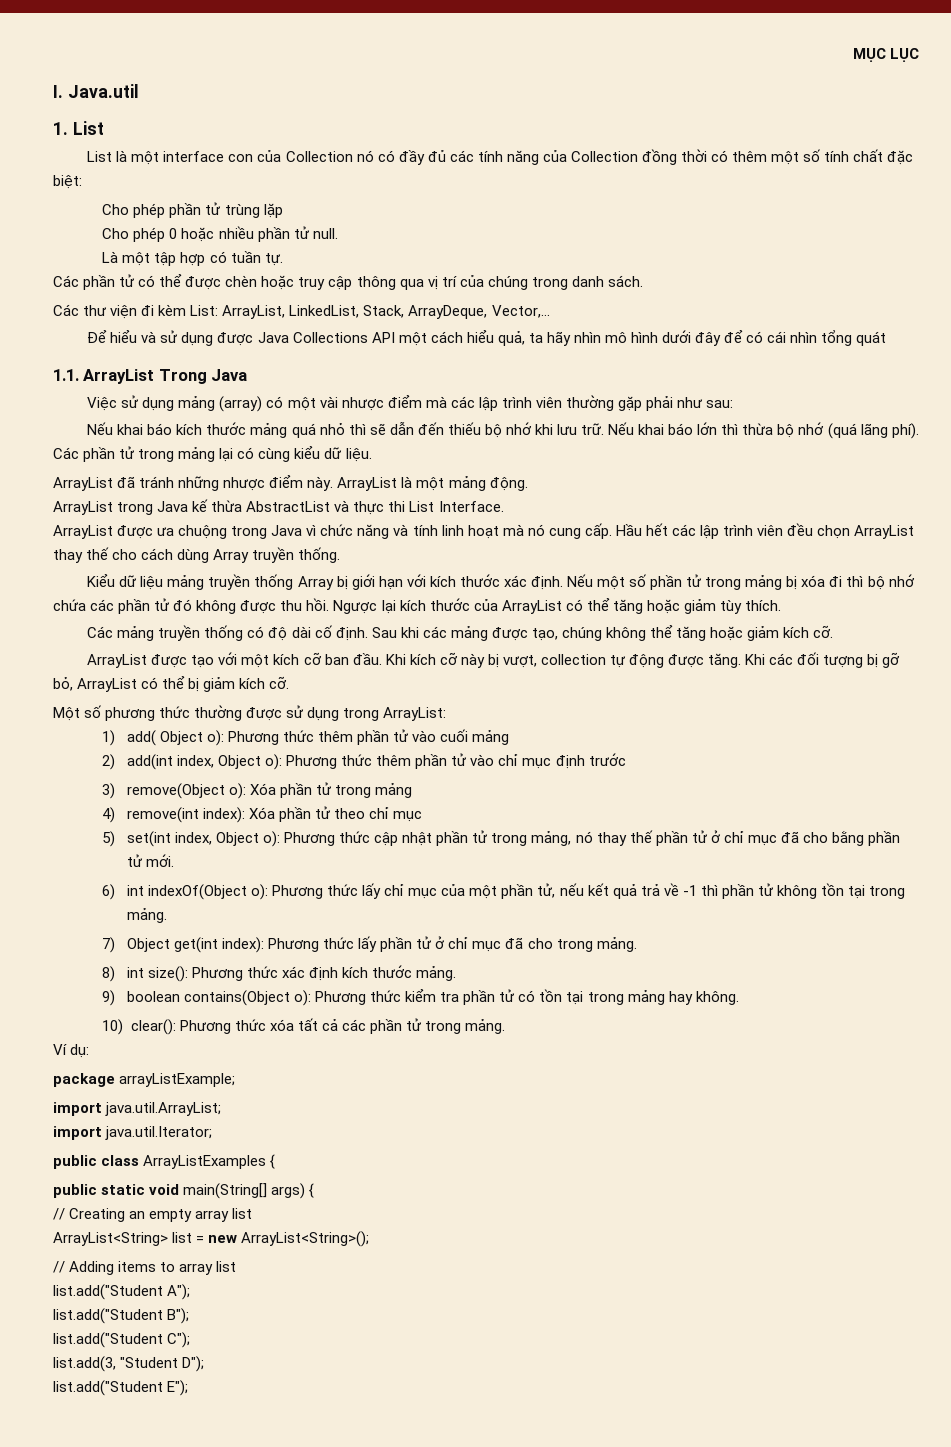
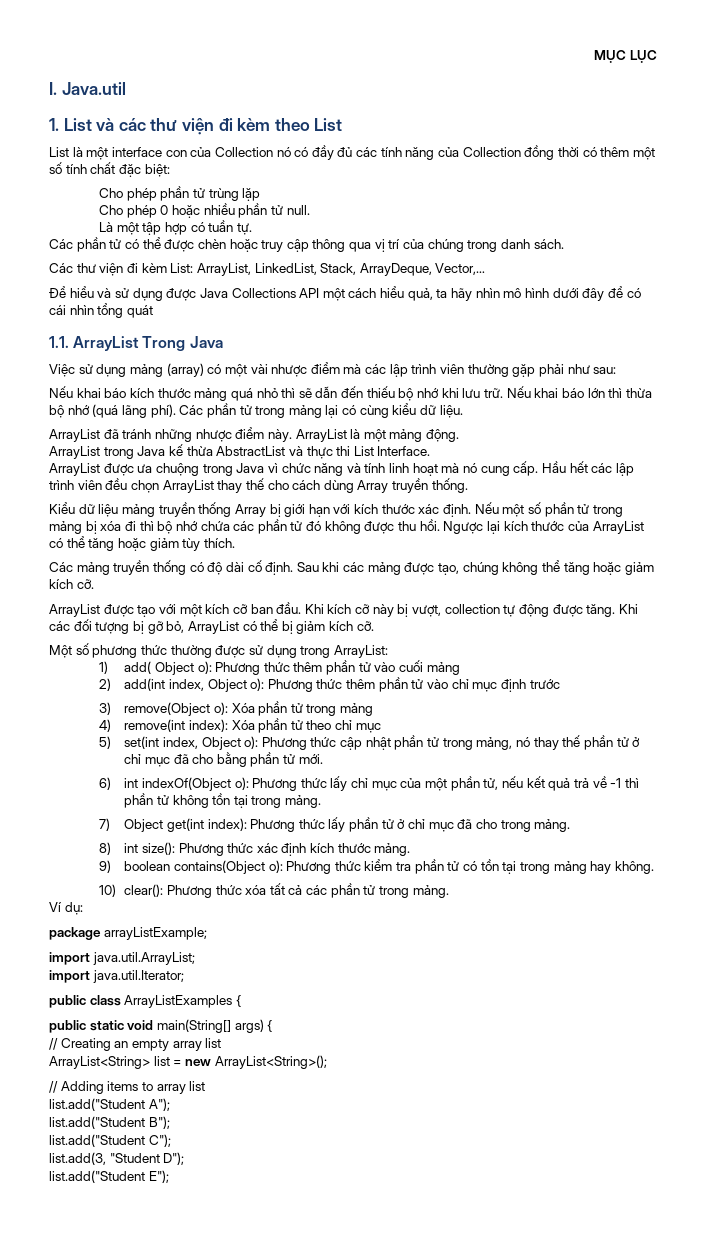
(104, 128) none -> [96,118,343,135] và các thư viện đi kèm theo List

